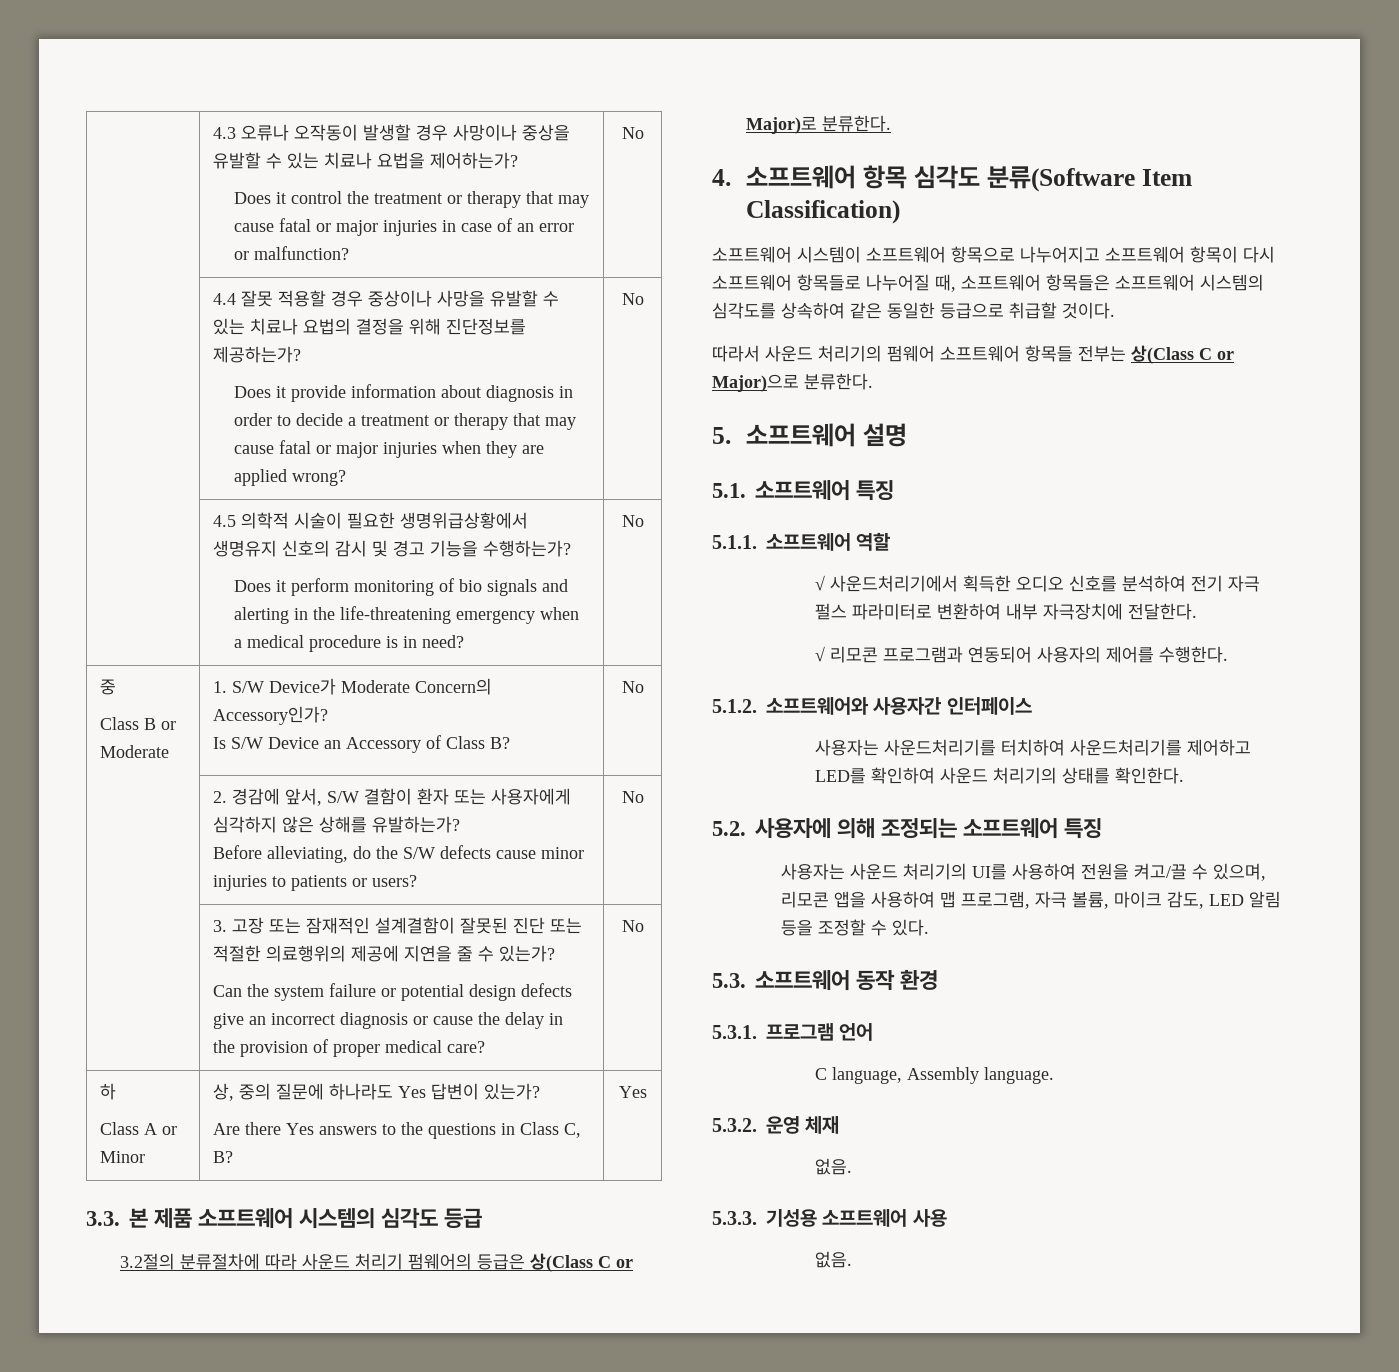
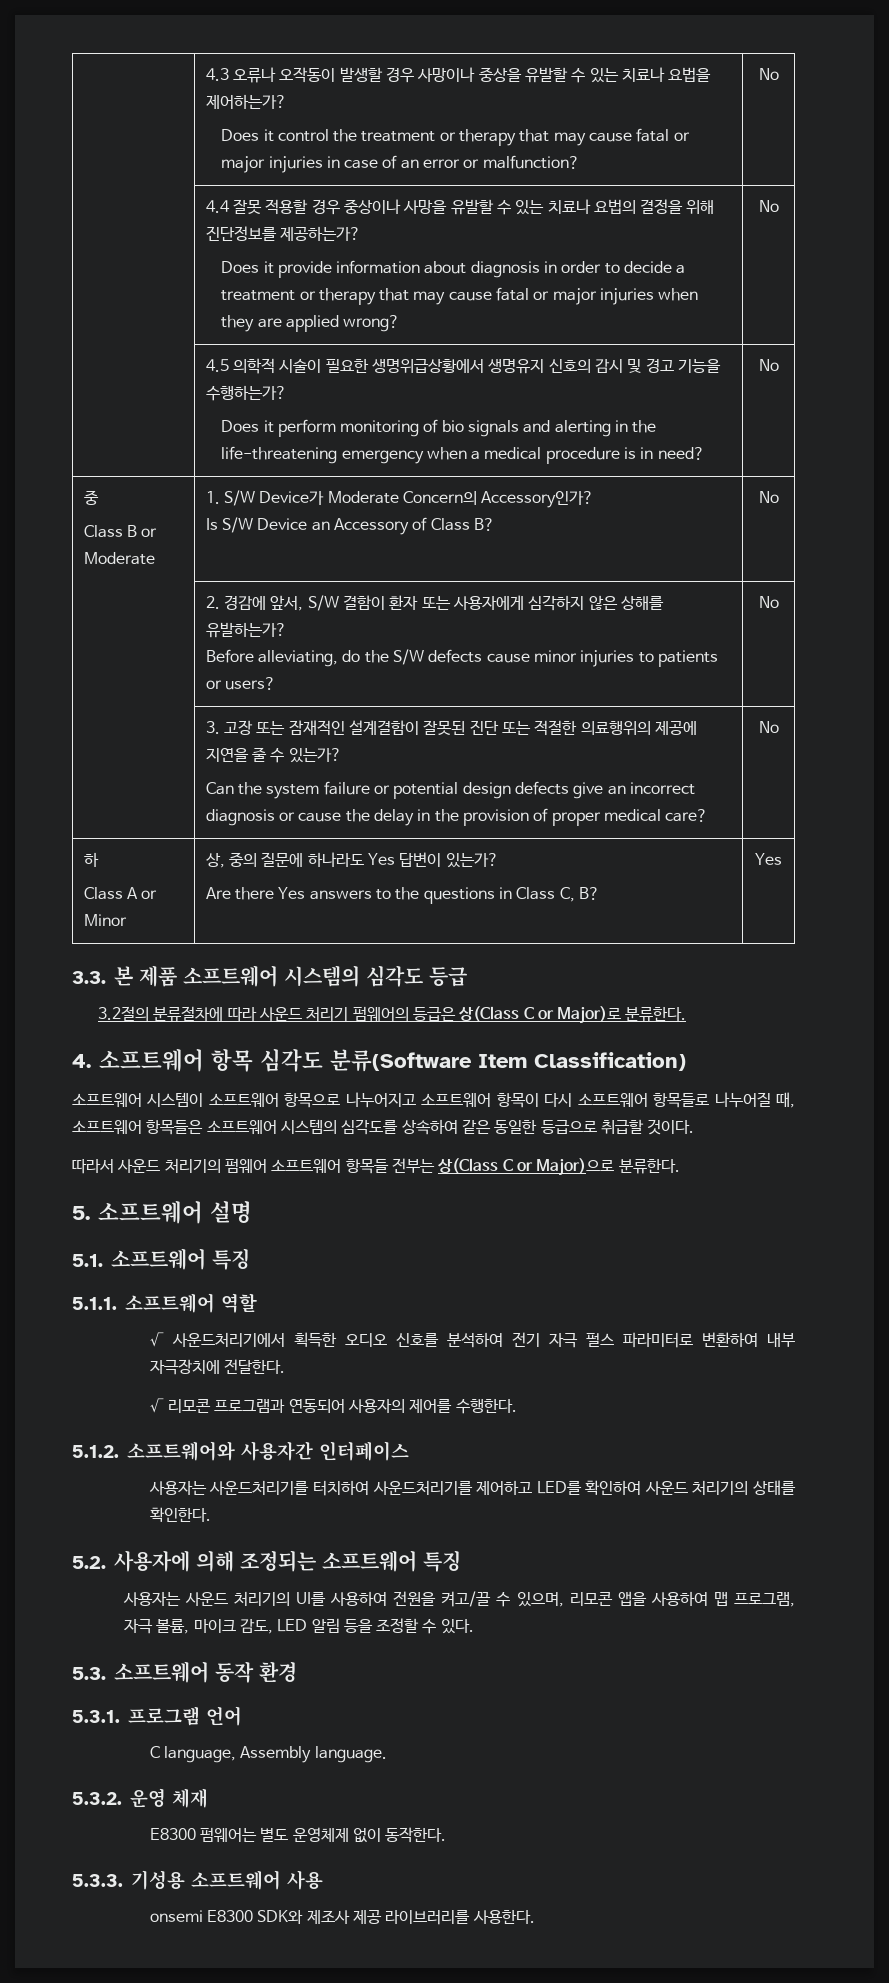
[815,1158,853,1175] [712,1209,947,1227] [815,1251,853,1268] 없음. // 5.3.3. 기성용 소프트웨어 사용 // 없음. -> [149,1827,447,1843] [72,1870,323,1890] [149,1909,535,1925] E8300 펌웨어는 별도 운영체제 없이 동작한다. // 5.3.3. 기성용 소프트웨어 사용 // onsemi E8300 SDK와 제조사 제공 라이브러리를 사용한다.

